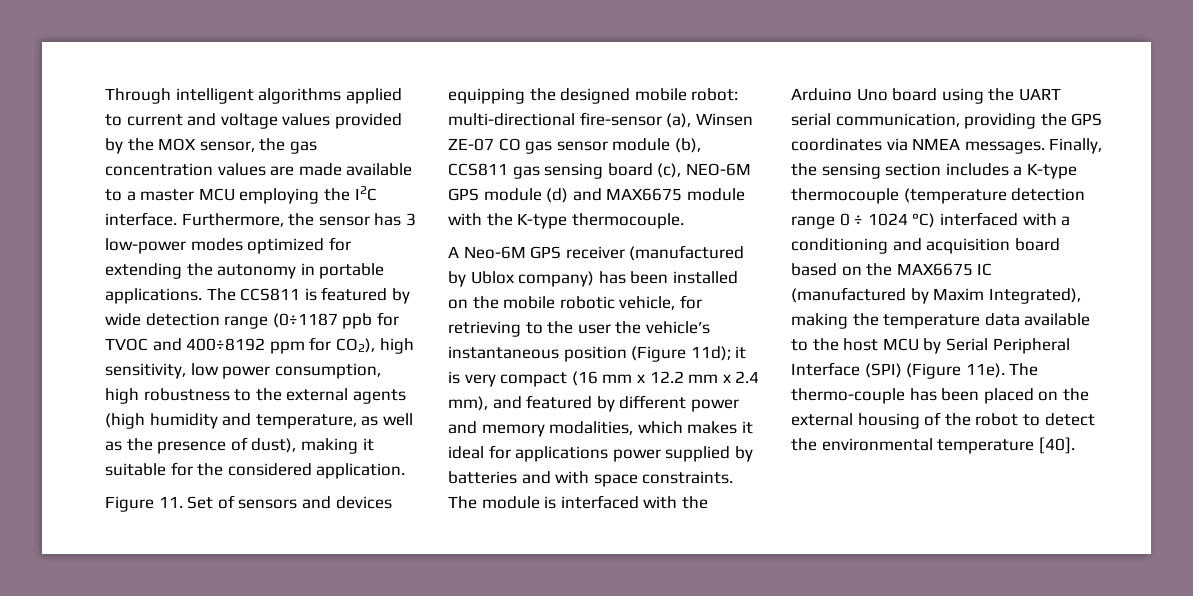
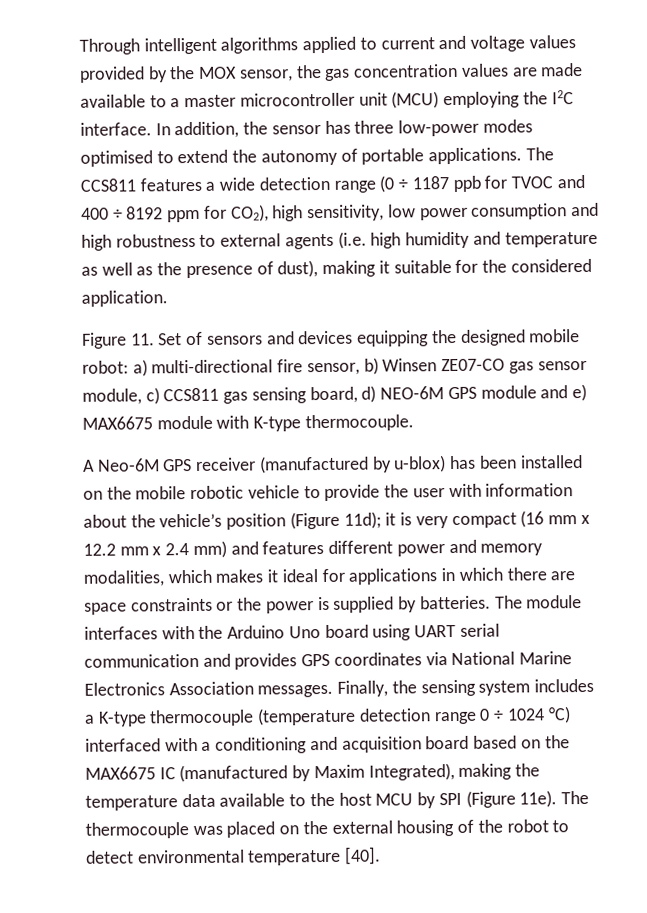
[198,188,235,201] MCU -> [239,91,440,109] microcontroller unit (MCU)
[181,213,284,227] Furthermore, -> [155,121,240,139] In addition,
[405,213,416,226] 3 -> [354,120,395,134] three
[247,237,351,254] [105,263,182,279] optimized for extending -> [80,149,229,167] optimised to extend
[300,263,315,275] in -> [340,148,358,162] of
[304,287,410,304] [105,313,338,329] is featured by wide detection range (0÷1187 -> [139,175,449,193] features a wide detection range (0 ÷ 1187
[186,338,266,351] 400÷8192 -> [81,206,164,220] 400 ÷ 8192
[274,363,381,379] consumption, -> [471,202,599,220] consumption and
[255,388,282,401] the -> (217, 240) none
[105,413,145,429] (high -> [337,231,402,249] (i.e. high
[255,414,357,429] temperature, -> [504,231,598,248] temperature
[448,112,753,128] [448,138,701,154] multi-directional fire-sensor (a), Winsen ZE-07 CO gas sensor module (b), -> [132,357,587,377] [82,387,160,405] a) multi-directional fire sensor, b) Winsen ZE07-CO gas sensor module, c)
[607,163,682,178] board (c), -> [309,385,377,404] board, d)
[546,188,602,203] (d) and -> [540,383,587,402] and e)
[486,213,513,226] the -> (250, 422) none
[470,271,595,287] Ublox company) -> [393,455,447,473] u-blox)
[619,295,702,310] [448,321,611,337] vehicle, for retrieving to the user -> [247,483,574,501] [83,514,127,528] vehicle to provide the user with information about
[448,346,559,359] instantaneous -> (223, 520) none
[448,395,615,412] mm), and featured by -> [192,540,325,559] mm) and features
[612,446,753,462] [448,471,734,487] [448,495,639,509] power supplied by batteries and with space constraints. The module is interfaced -> [441,567,576,582] [84,595,583,615] [84,626,158,640] in which there are space constraints or the power is supplied by batteries. The module interfaces
[988,88,1015,101] the -> (412, 632) none
[835,113,1103,129] [791,138,961,151] communication, providing the GPS coordinates via NMEA -> [84,651,573,670] [84,681,254,696] communication and provides GPS coordinates via National Marine Electronics Association
[885,163,942,176] section -> [478,680,531,696] system
[945,338,1070,354] [791,362,1039,379] [791,388,980,404] Serial Peripheral Interface (SPI) (Figure 11e). The thermo-couple has been -> [438,790,589,808] [85,822,223,839] SPI (Figure 11e). The thermocouple was
[791,438,817,451] the -> (134, 857) none

